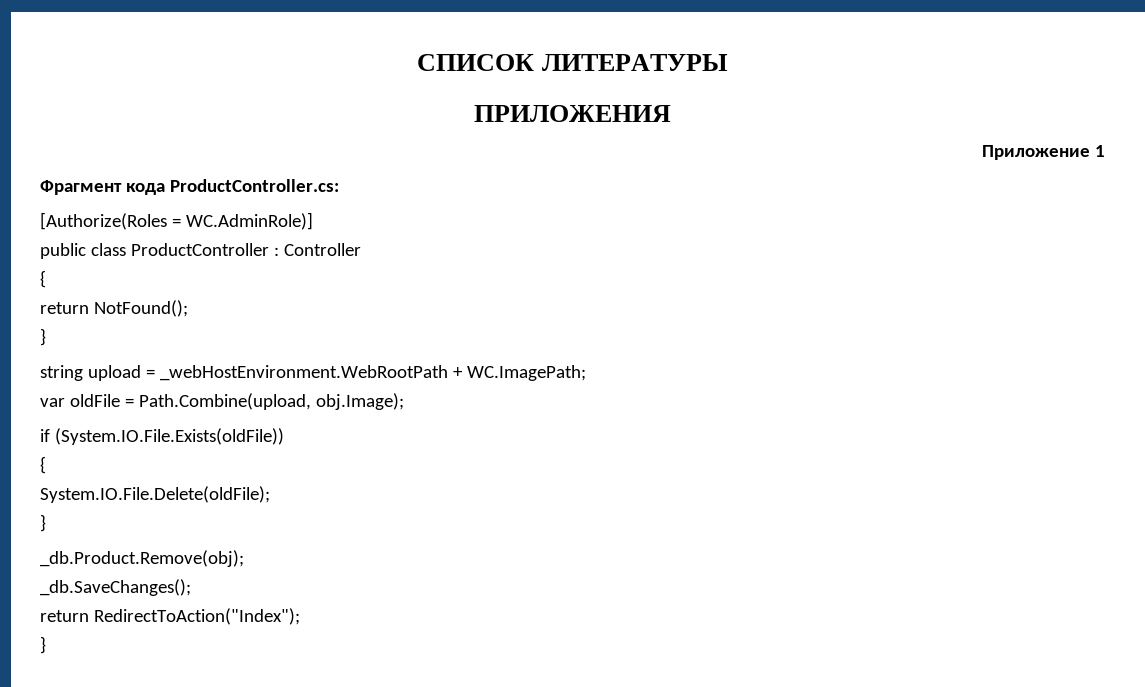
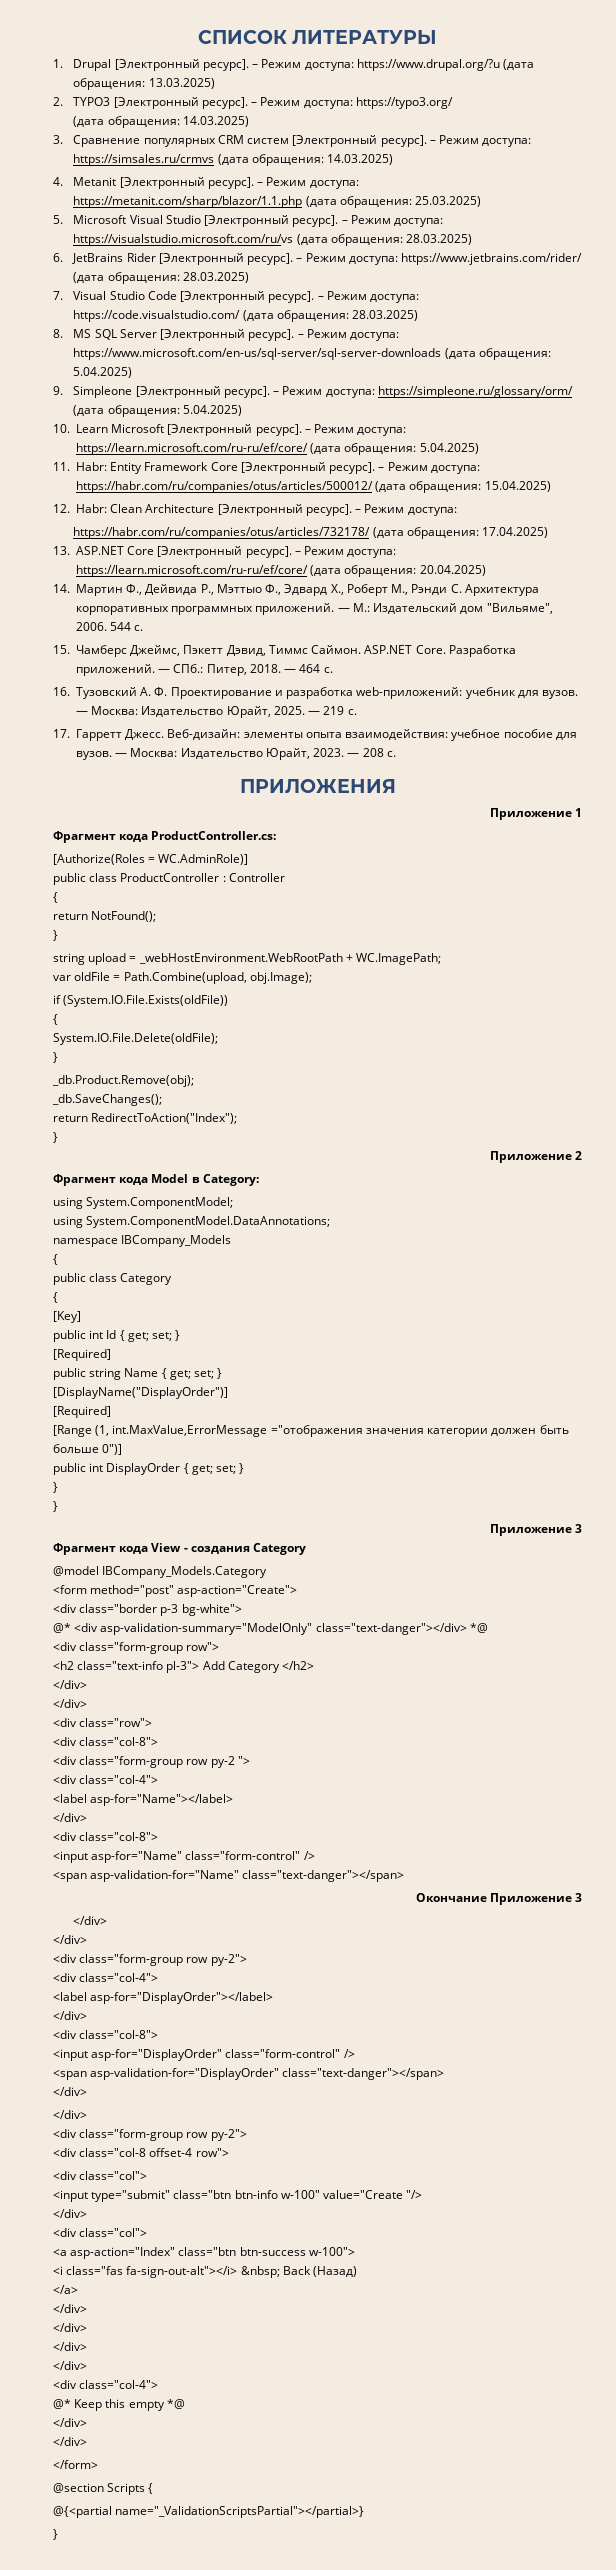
(728, 62) none -> [53,59,535,71] [73,78,215,90] [53,97,453,109] [73,116,249,128] [53,135,532,147] [73,154,394,166] [53,177,359,189] [73,196,482,208] [53,215,444,227] [73,234,473,246] [53,253,583,265] [73,272,249,284] [53,291,420,303] [73,310,419,322] [53,329,400,341] [73,348,551,360] [73,367,133,378] [53,386,573,398] [73,405,242,417] [53,424,407,436] [76,443,479,455] [53,462,480,474] [76,481,551,493] [53,504,457,516] [73,527,549,539] [53,546,397,558] [76,565,486,577] [53,584,539,596] [76,603,553,615] [76,622,144,631] [53,645,516,657] [76,664,333,676] [53,687,579,699] [76,706,357,718] [53,729,577,741] [76,748,396,760] // 1. Drupal [Электронный ресурс]. – Режим доступа: https://www.drupal.org/?u (дата обращения: 13.03.2025) // 2. TYPO3 [Электронный ресурс]. – Режим доступа: https://typo3.org/ // (дата обращения: 14.03.2025) // 3. Сравнение популярных CRM систем [Электронный ресурс]. – Режим доступа: https://simsales.ru/crmvs (дата обращения: 14.03.2025) // 4. Metanit [Электронный ресурс]. – Режим доступа: https://metanit.com/sharp/blazor/1.1.php (дата обращения: 25.03.2025) // 5. Microsoft Visual Studio [Электронный ресурс]. – Режим доступа: https://visualstudio.microsoft.com/ru/vs (дата обращения: 28.03.2025) // 6. JetBrains Rider [Электронный ресурс]. – Режим доступа: https://www.jetbrains.com/rider/ (дата обращения: 28.03.2025) // 7. Visual Studio Code [Электронный ресурс]. – Режим доступа: https://code.visualstudio.com/ (дата обращения: 28.03.2025) // 8. MS SQL Server [Электронный ресурс]. – Режим доступа: https://www.microsoft.com/en-us/sql-server/sql-server-downloads (дата обращения: 5.04.2025) // 9. Simpleone [Электронный ресурс]. – Режим доступа: https://simpleone.ru/glossary/orm/ (дата обращения: 5.04.2025) // 10. Learn Microsoft [Электронный ресурс]. – Режим доступа: https://learn.microsoft.com/ru-ru/ef/core/ (дата обращения: 5.04.2025) // 11. Habr: Entity Framework Core [Электронный ресурс]. – Режим доступа: https://habr.com/ru/companies/otus/articles/500012/ (дата обращения: 15.04.2025) // 12. Habr: Clean Architecture [Электронный ресурс]. – Режим доступа: // https://habr.com/ru/companies/otus/articles/732178/ (дата обращения: 17.04.2025) // 13. ASP.NET Core [Электронный ресурс]. – Режим доступа: https://learn.microsoft.com/ru-ru/ef/core/ (дата обращения: 20.04.2025) // 14. Мартин Ф., Дейвида Р., Мэттыо Ф., Эдвард Х., Роберт М., Рэнди С. Архитектура корпоративных программных приложений. — М.: Издательский дом "Вильяме", 2006. 544 с. // 15. Чамберс Джеймс, Пэкетт Дэвид, Тиммс Саймон. ASP.NET Core. Разработка приложений. — СПб.: Питер, 2018. — 464 с. // 16. Тузовский А. Ф. Проектирование и разработка web-приложений: учебник для вузов. — Москва: Издательство Юрайт, 2025. — 219 с. // 17. Гарретт Джесс. Веб-дизайн: элементы опыта взаимодействия: учебное пособие для вузов. — Москва: Издательство Юрайт, 2023. — 208 с.
(46, 645) none -> [489,1151,582,1163] [53,1174,259,1186] [53,1197,234,1209] [53,1216,331,1228] [53,1235,232,1247] [53,1254,58,1265] [53,1273,173,1285] [53,1292,58,1303] [53,1311,81,1323] [53,1330,181,1342] [53,1349,111,1361] [53,1368,223,1380] [53,1387,228,1399] [53,1406,111,1418] [53,1425,569,1437] [53,1444,123,1455] [53,1463,245,1475] [53,1482,58,1493] [53,1501,58,1512] [489,1524,582,1536] [53,1543,307,1555] [53,1566,268,1578] [53,1585,298,1597] [53,1604,242,1616] [53,1623,488,1635] [53,1642,220,1654] [53,1661,315,1673] [53,1680,87,1689] [53,1699,87,1708] [53,1718,153,1727] [53,1737,159,1746] [53,1756,250,1768] [53,1775,159,1784] [53,1794,234,1806] [53,1813,87,1822] [53,1832,159,1841] [53,1851,315,1863] [53,1870,405,1882] [415,1893,582,1905] [73,1916,108,1925] [53,1935,87,1944] [53,1954,247,1966] [53,1973,159,1982] [53,1992,274,2004] [53,2011,87,2020] [53,2030,159,2039] [53,2049,355,2061] [53,2068,445,2080] [53,2087,87,2096] [53,2110,87,2119] [53,2129,247,2141] [53,2148,229,2157] [53,2171,148,2180] [53,2190,423,2202] [53,2209,87,2218] [53,2228,148,2237] [53,2247,355,2259] [53,2266,358,2278] [53,2285,78,2294] [53,2304,87,2313] [53,2323,87,2332] [53,2342,87,2351] [53,2361,87,2370] [53,2380,159,2389] [53,2399,185,2411] [53,2418,87,2427] [53,2437,87,2446] [53,2460,98,2469] [53,2483,154,2495] [53,2506,365,2518] [53,2529,58,2540] // Приложение 2 // Фрагмент кода Model в Category: // using System.ComponentModel; // using System.ComponentModel.DataAnnotations; // namespace IBCompany_Models // { // public class Category // { // [Key] // public int Id { get; set; } // [Required] // public string Name { get; set; } // [DisplayName("DisplayOrder")] // [Required] // [Range (1, int.MaxValue,ErrorMessage ="отображения значения категории должен быть больше 0")] // public int DisplayOrder { get; set; } // } // } // Приложение 3 // Фрагмент кода View - создания Category // @model IBCompany_Models.Category // <form method="post" asp-action="Create"> // <div class="border p-3 bg-white"> // @* <div asp-validation-summary="ModelOnly" class="text-danger"></div> *@ // <div class="form-group row"> // <h2 class="text-info pl-3"> Add Category </h2> // </div> // </div> // <div class="row"> // <div class="col-8"> // <div class="form-group row py-2 "> // <div class="col-4"> // <label asp-for="Name"></label> // </div> // <div class="col-8"> // <input asp-for="Name" class="form-control" /> // <span asp-validation-for="Name" class="text-danger"></span> // Окончание Приложение 3 // </div> // </div> // <div class="form-group row py-2"> // <div class="col-4"> // <label asp-for="DisplayOrder"></label> // </div> // <div class="col-8"> // <input asp-for="DisplayOrder" class="form-control" /> // <span asp-validation-for="DisplayOrder" class="text-danger"></span> // </div> // </div> // <div class="form-group row py-2"> // <div class="col-8 offset-4 row"> // <div class="col"> // <input type="submit" class="btn btn-info w-100" value="Create "/> // </div> // <div class="col"> // <a asp-action="Index" class="btn btn-success w-100"> // <i class="fas fa-sign-out-alt"></i> &nbsp; Back (Назад) // </a> // </div> // </div> // </div> // </div> // <div class="col-4"> // @* Keep this empty *@ // </div> // </div> // </form> // @section Scripts { // @{<partial name="_ValidationScriptsPartial"></partial>} // }

